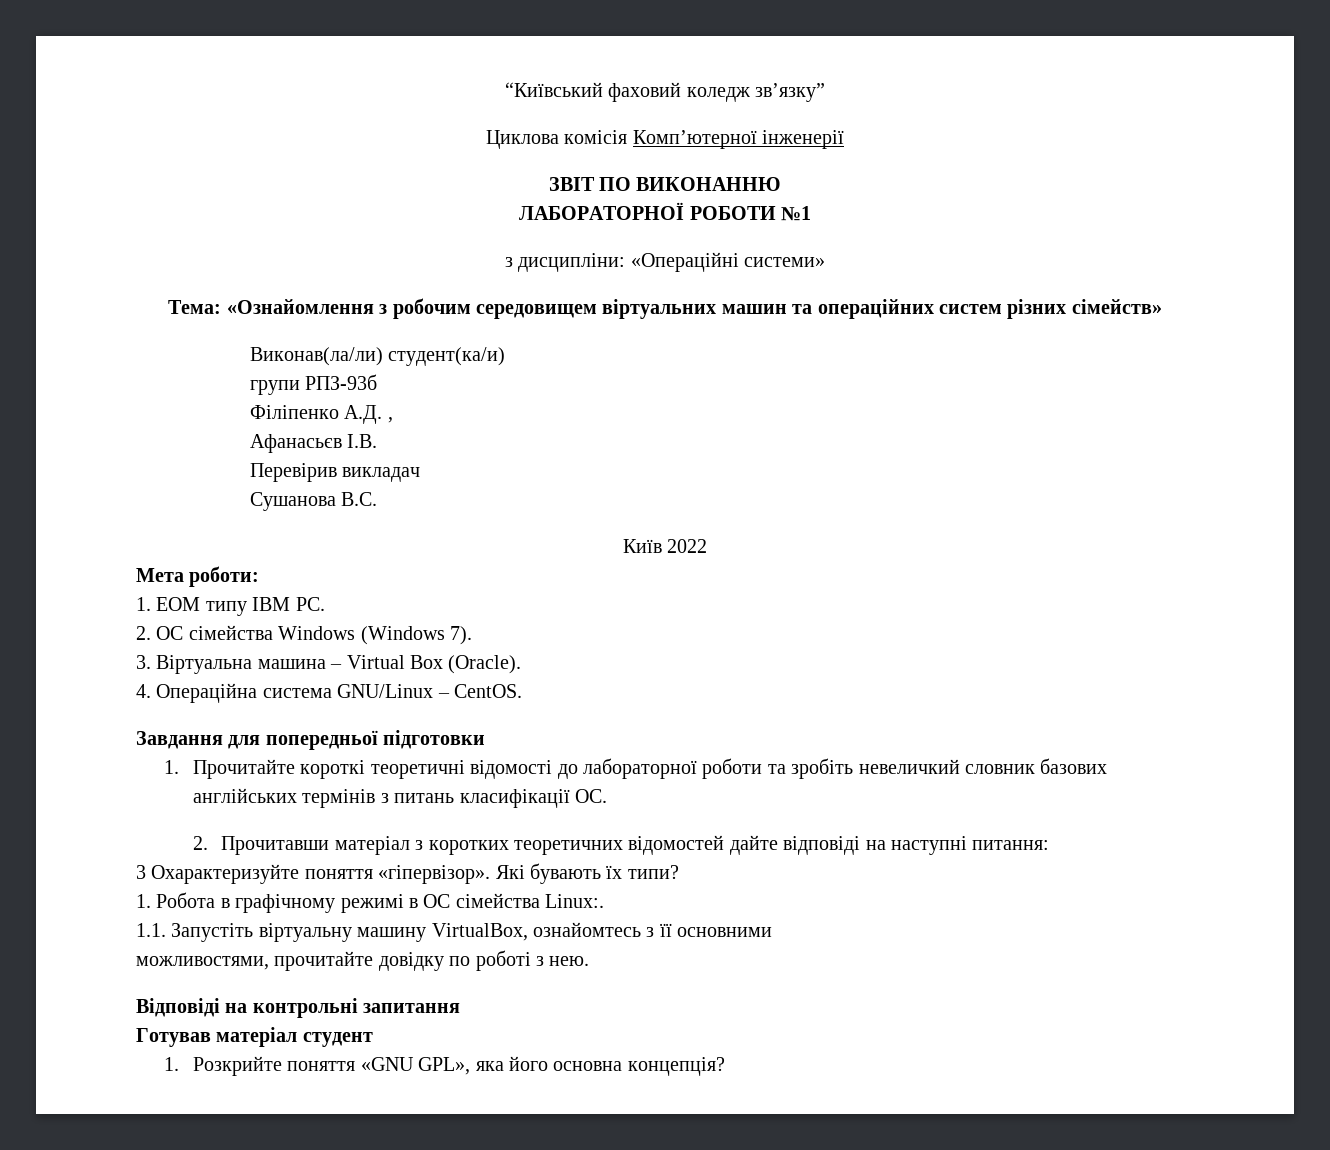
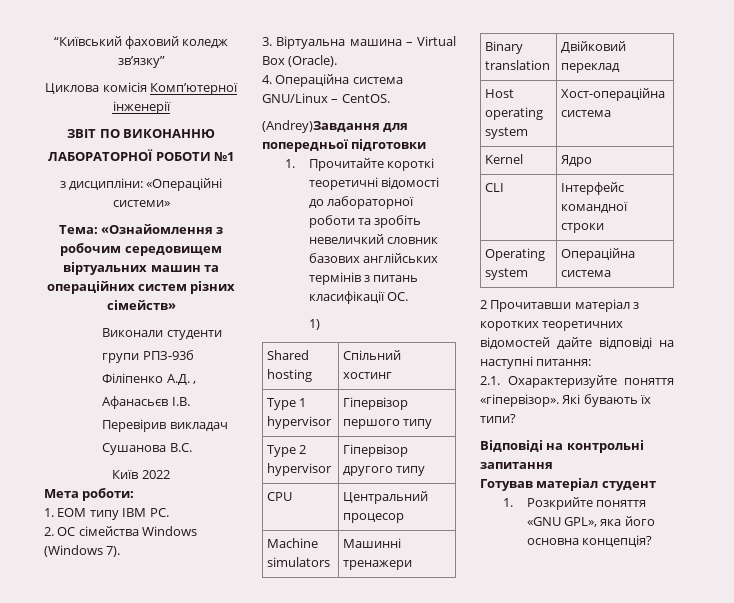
[249,347,506,366] Виконав(ла/ли) студент(ка/и) -> [102,328,222,340] Виконали студенти
[136,731,223,749] Завдання -> [262,120,380,133] (Andrey)Завдання
[192,836,208,850] 2. -> [308,319,320,330] [267,350,310,360] [267,369,313,382] [343,350,402,360] [343,372,393,379] [267,398,307,410] [267,416,333,429] [343,397,409,410] [343,419,433,429] [267,445,307,457] [267,463,333,476] [343,444,409,457] [343,466,426,476] [267,492,293,501] [343,491,429,504] [343,513,405,523] [267,538,319,548] [267,557,331,567] [343,538,402,548] [343,560,413,570] [485,41,524,54] [485,60,551,70] [561,41,627,53] [561,63,621,73] [485,89,515,98] [485,107,544,120] [485,127,529,139] [561,88,666,101] [561,110,612,117] [485,154,524,164] [561,155,593,167] [485,183,505,192] [561,182,625,195] [561,202,629,213] [561,223,605,233] [485,248,546,261] [485,268,529,280] [561,248,636,261] [561,270,612,277] [480,300,487,309] 1) // Shared hosting | Спільний хостинг // Type 1 hypervisor | Гіпервізор першого типу // Type 2 hypervisor | Гіпервізор другого типу // CPU | Центральний процесор // Machine simulators | Машинні тренажери // Binary translation | Двійковий переклад // Host operating system | Хост-операційна система // Kernel | Ядро // CLI | Інтерфейс командної строки // Operating system | Операційна система // 2
[136,865,146,879] 3 -> [480,376,500,385] 2.1.
[136,892,605,913] [136,922,773,942] [136,950,590,971] // 1. Робота в графічному режимі в ОС сімейства Linux:. // 1.1. Запустіть віртуальну машину VirtualBox, ознайомтесь з її основними // можливостями, прочитайте довідку по роботі з нею. -> (516, 418) none

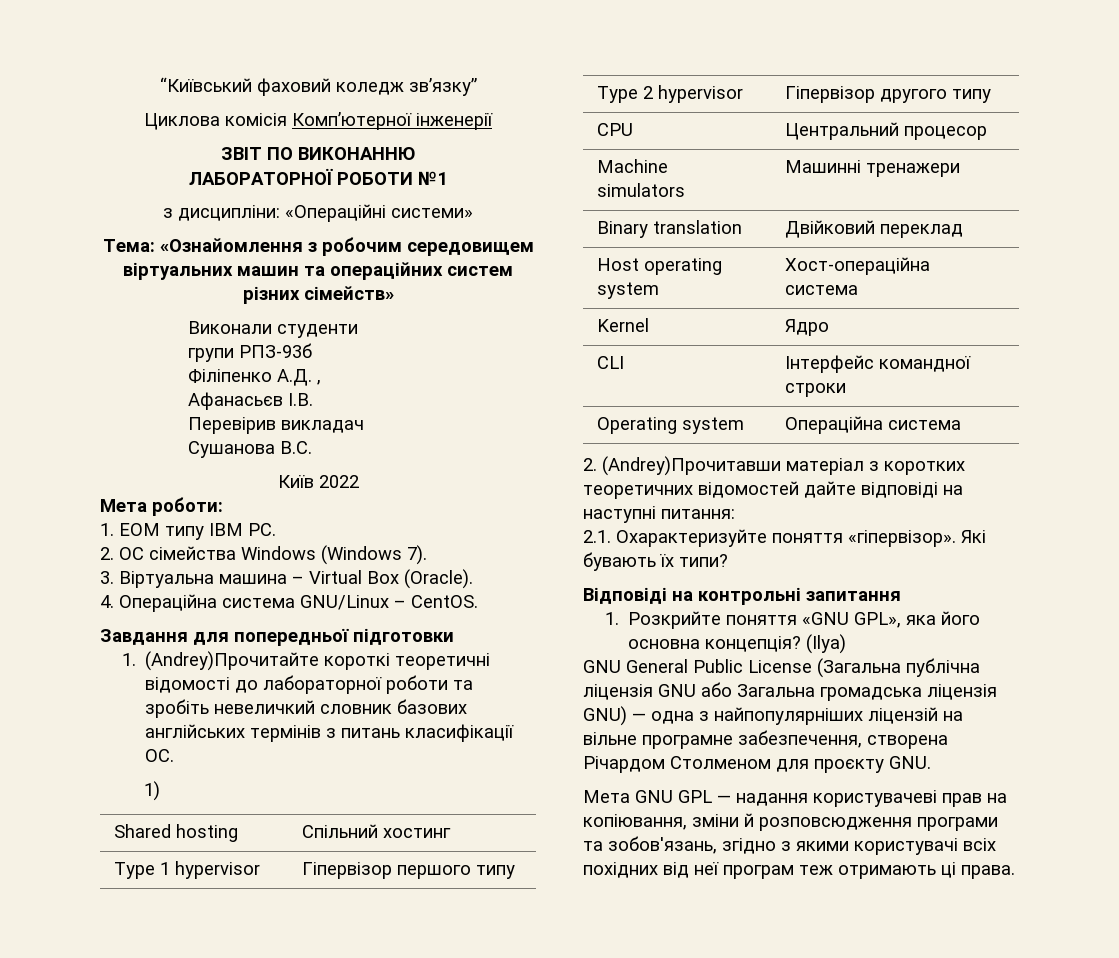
[262,120,380,133] (Andrey)Завдання -> [100,629,188,645] Завдання
[308,158,384,171] Прочитайте -> [145,651,320,671] (Andrey)Прочитайте
[480,300,572,312] 2 Прочитавши -> [583,456,781,476] 2. (Andrey)Прочитавши
[480,478,656,491] // Готував матеріал студент -> (901, 596) none
(653, 541) none -> [806,634,847,654] [583,658,980,678] [583,682,997,701] [583,706,963,726] [583,730,948,749] [583,756,931,773] [583,790,1007,807] [583,813,998,831] [583,836,996,855] [583,862,1015,879] (Ilya) // GNU General Public License (Загальна публічна ліцензія GNU або Загальна громадська ліцензія GNU) — одна з найпопулярніших ліцензій на вільне програмне забезпечення, створена Річардом Столменом для проєкту GNU. // Мета GNU GPL — надання користувачеві прав на копіювання, зміни й розповсюдження програми та зобов'язань, згідно з якими користувачі всіх похідних від неї програм теж отримають ці права.

